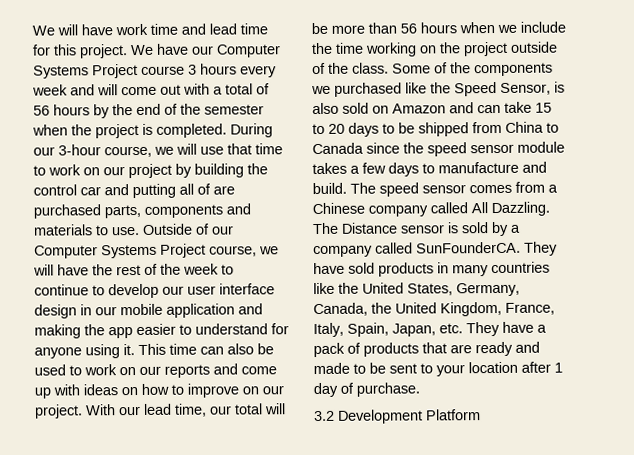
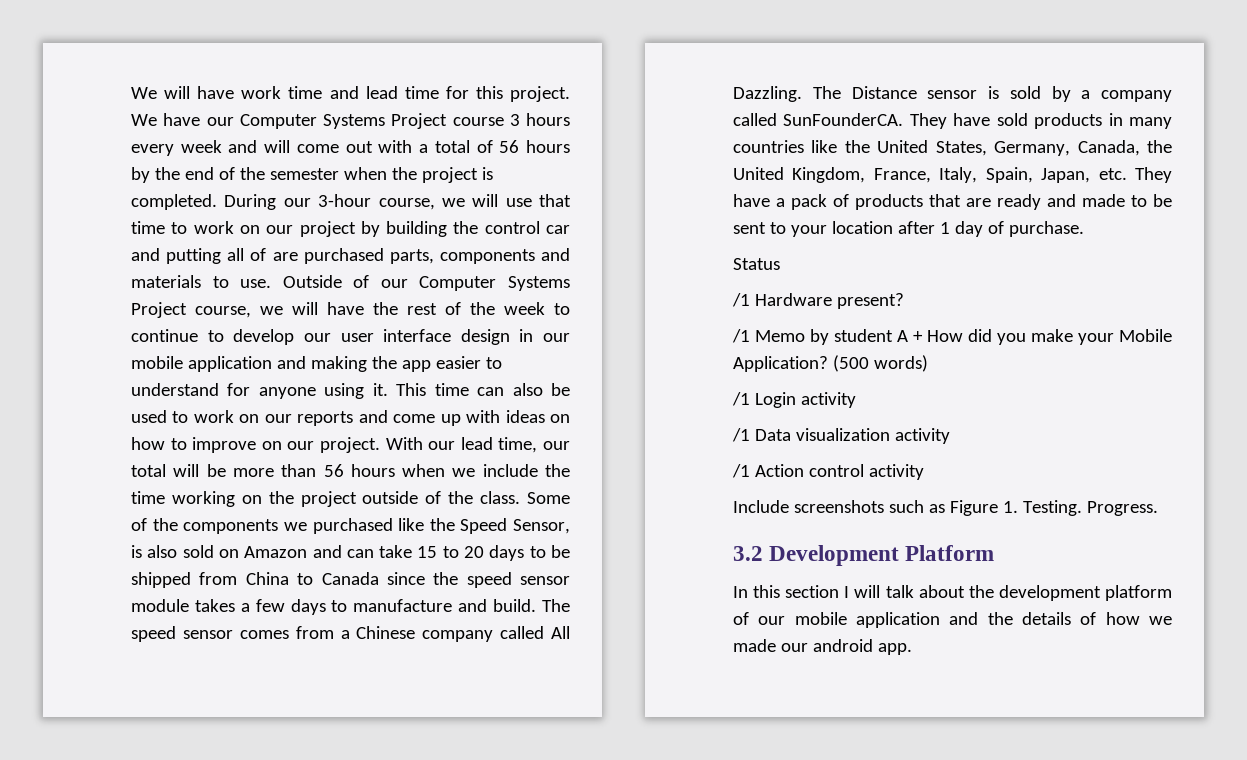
[314,409,481,424] 3.2 Development Platform -> [733,258,780,270] [732,293,904,309] [732,329,1172,345] [733,355,928,372] [732,392,856,408] [732,428,950,444] [732,464,924,480] [733,500,1158,516] [733,545,995,566] [733,585,1172,601] [733,612,1172,628] [733,639,912,655] Status // /1 Hardware present? // /1 Memo by student A + How did you make your Mobile Application? (500 words) // /1 Login activity // /1 Data visualization activity // /1 Action control activity // Include screenshots such as Figure 1. Testing. Progress. // 3.2 Development Platform // In this section I will talk about the development platform of our mobile application and the details of how we made our android app.

